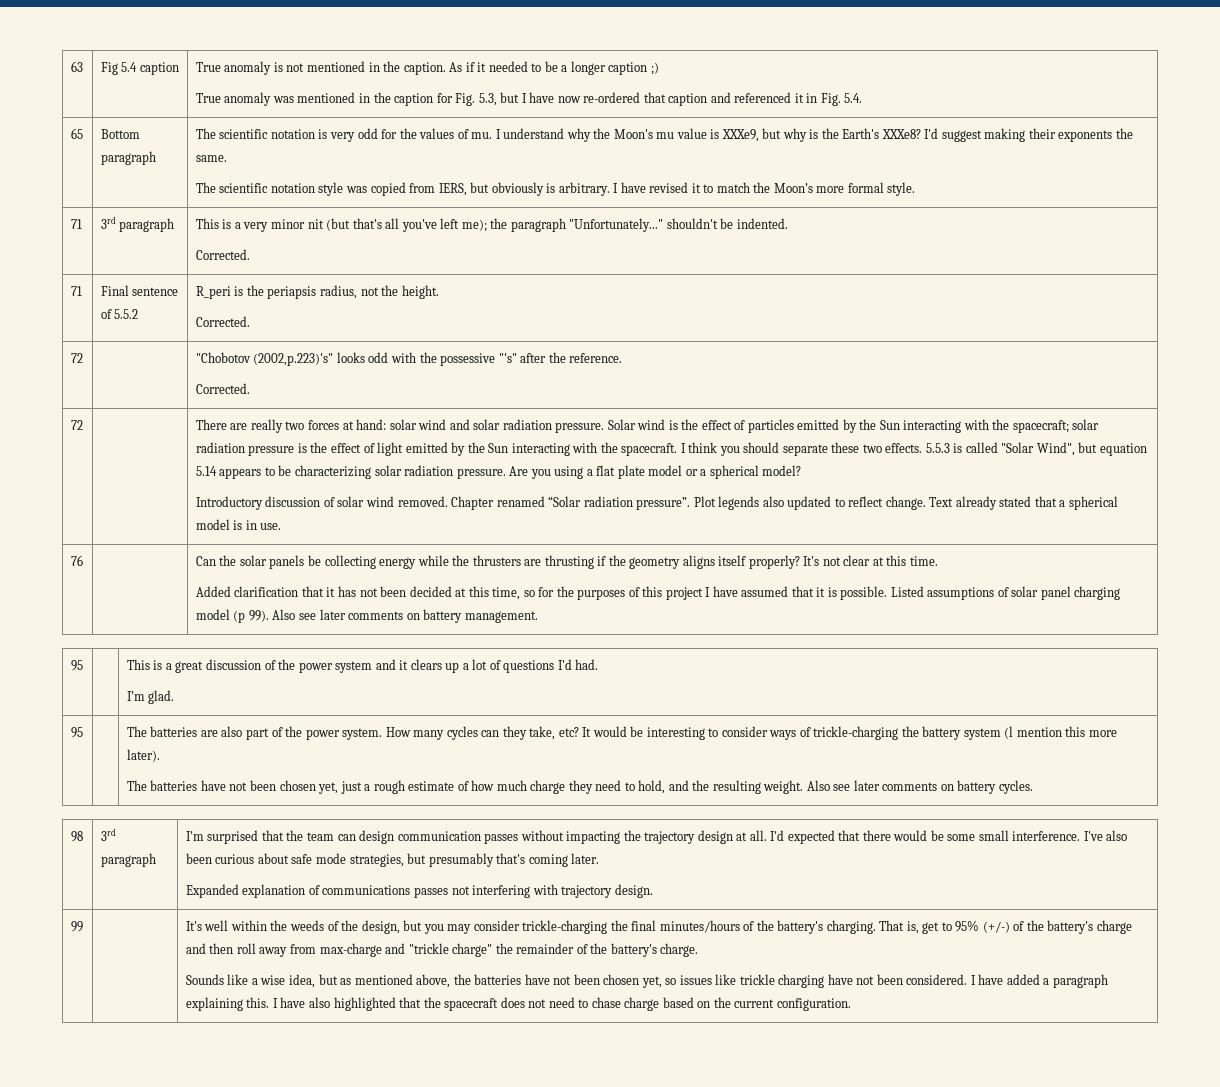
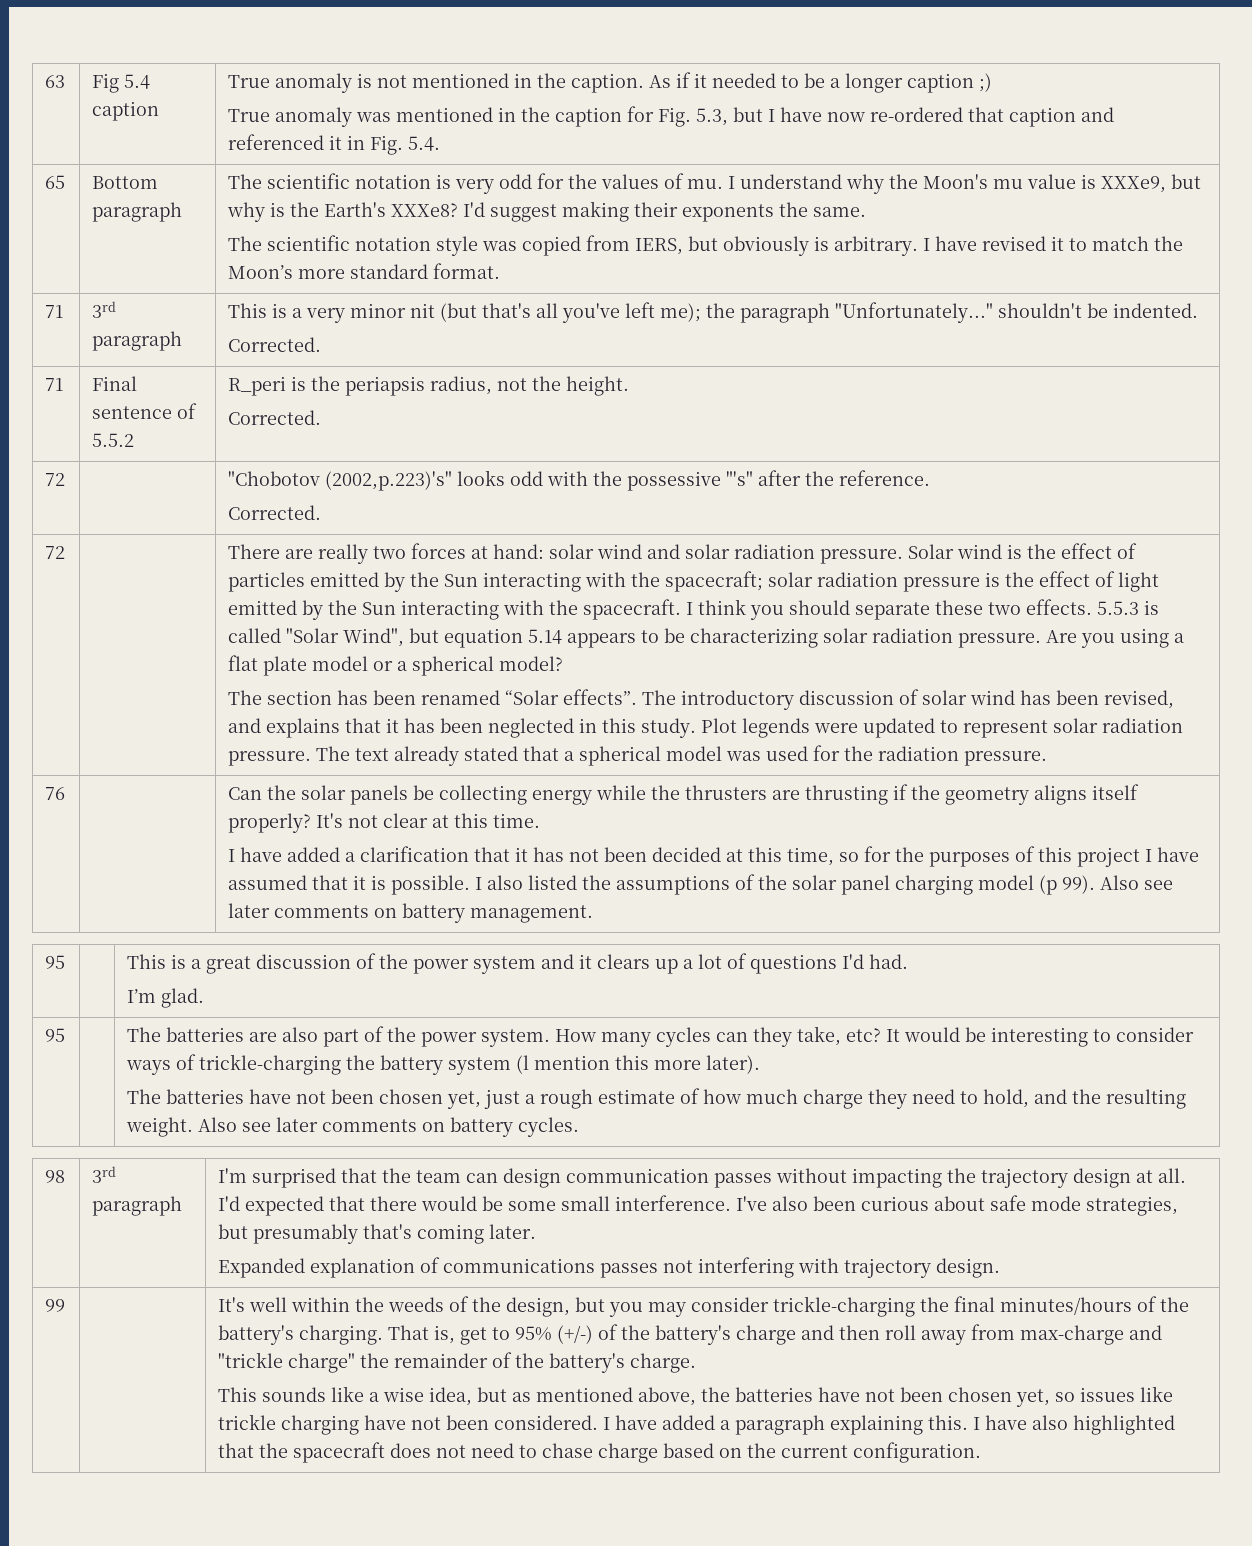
[847,182,916,196] formal style. -> [350,263,501,279] standard format.
[195,496,691,510] Introductory discussion of solar wind removed. Chapter renamed “Solar radiation pressure”. -> [228,689,1175,710] [228,718,697,738] The section has been renamed “Solar effects”. The introductory discussion of solar wind has been revised, and explains that it has been neglected in this study.
[762,496,784,507] also -> [814,723,859,733] were
[848,496,954,510] reflect change. Text -> [963,718,1184,738] [228,746,390,766] represent solar radiation pressure. The text
[233,520,282,530] is in use. -> [726,745,1048,766] was used for the radiation pressure.
[195,586,231,597] Added -> [228,847,356,862] I have added a
[890,586,924,597] Listed -> [475,875,612,890] I also listed the
(1009, 592) none -> [758,875,788,890] the
[185,974,224,985] Sounds -> [218,1387,327,1402] This sounds

